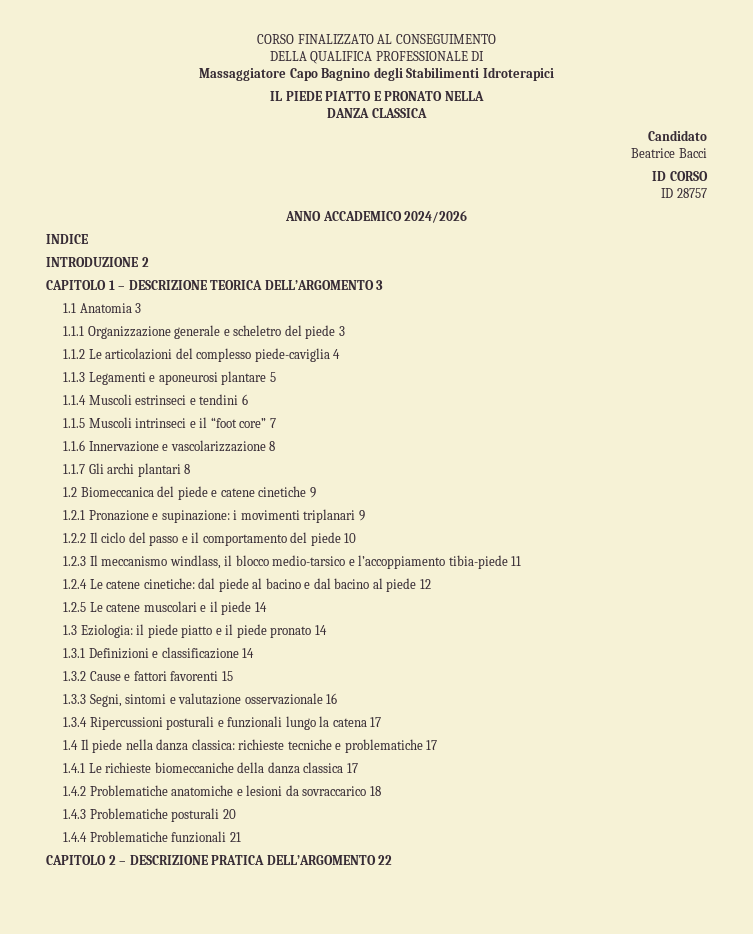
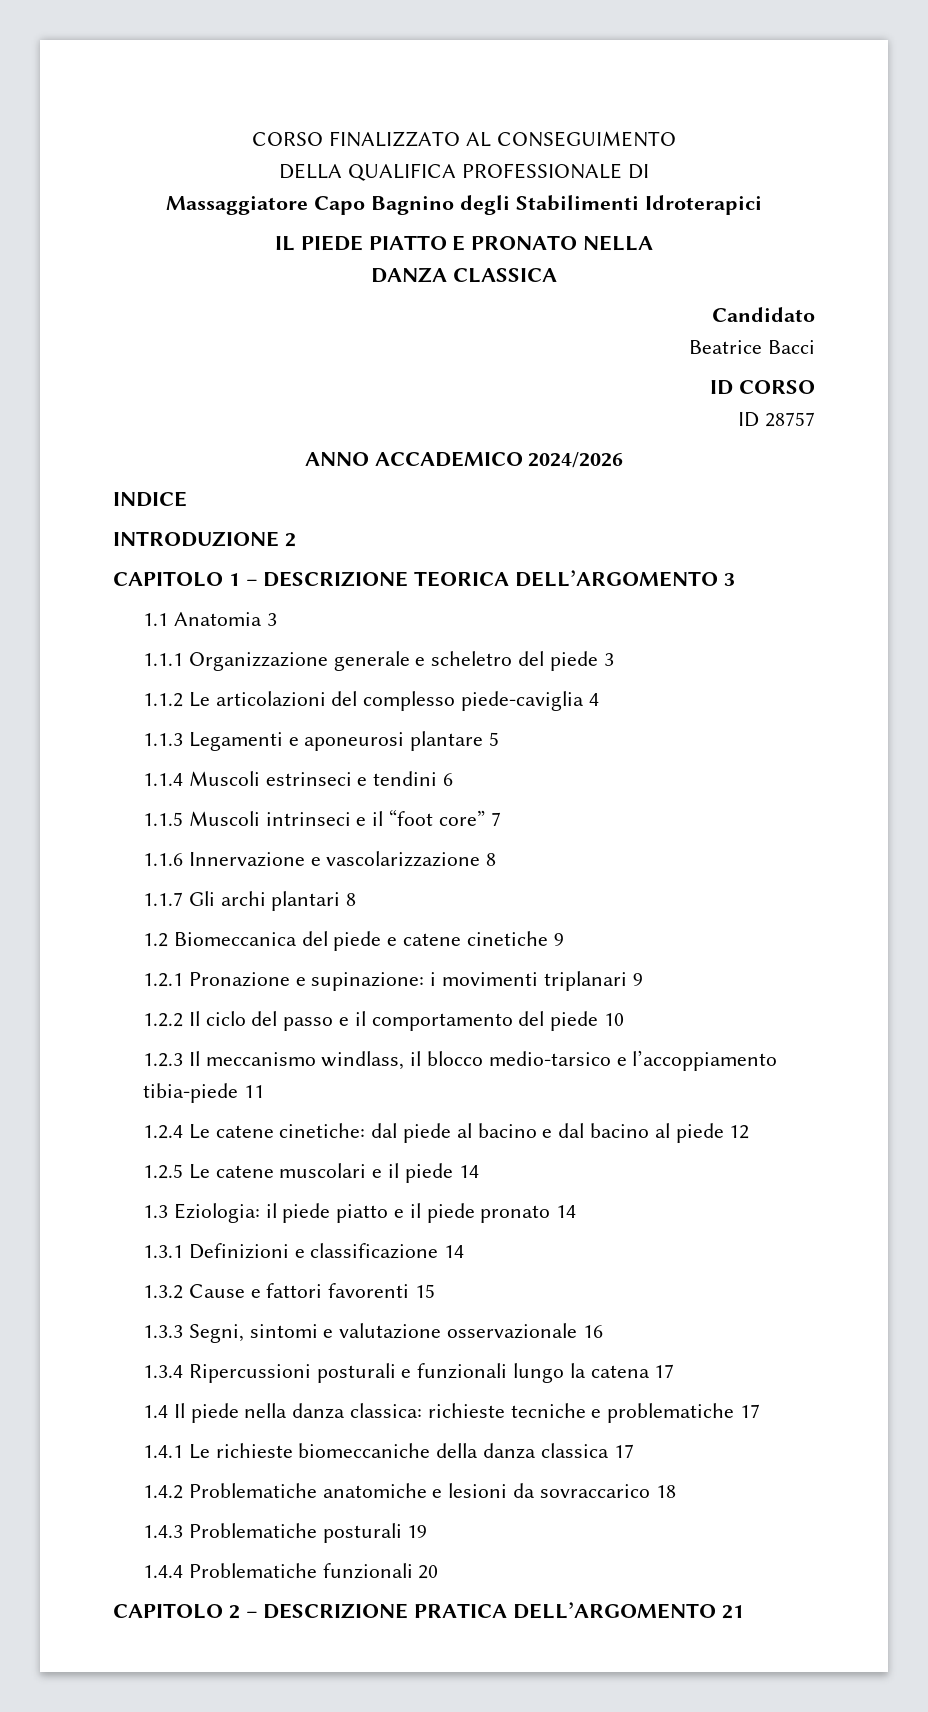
[222,809,236,819] 20 -> [407,1525,428,1538] 19
[229,832,241,842] 21 -> [418,1565,439,1579] 20
[378,855,393,865] 22 -> [721,1605,744,1619] 21

